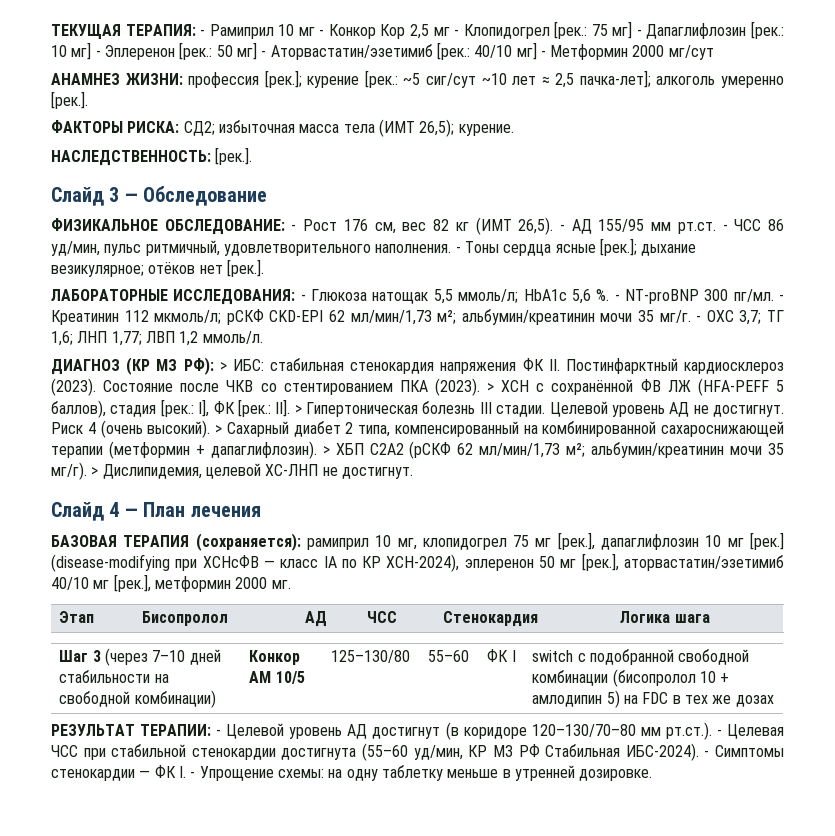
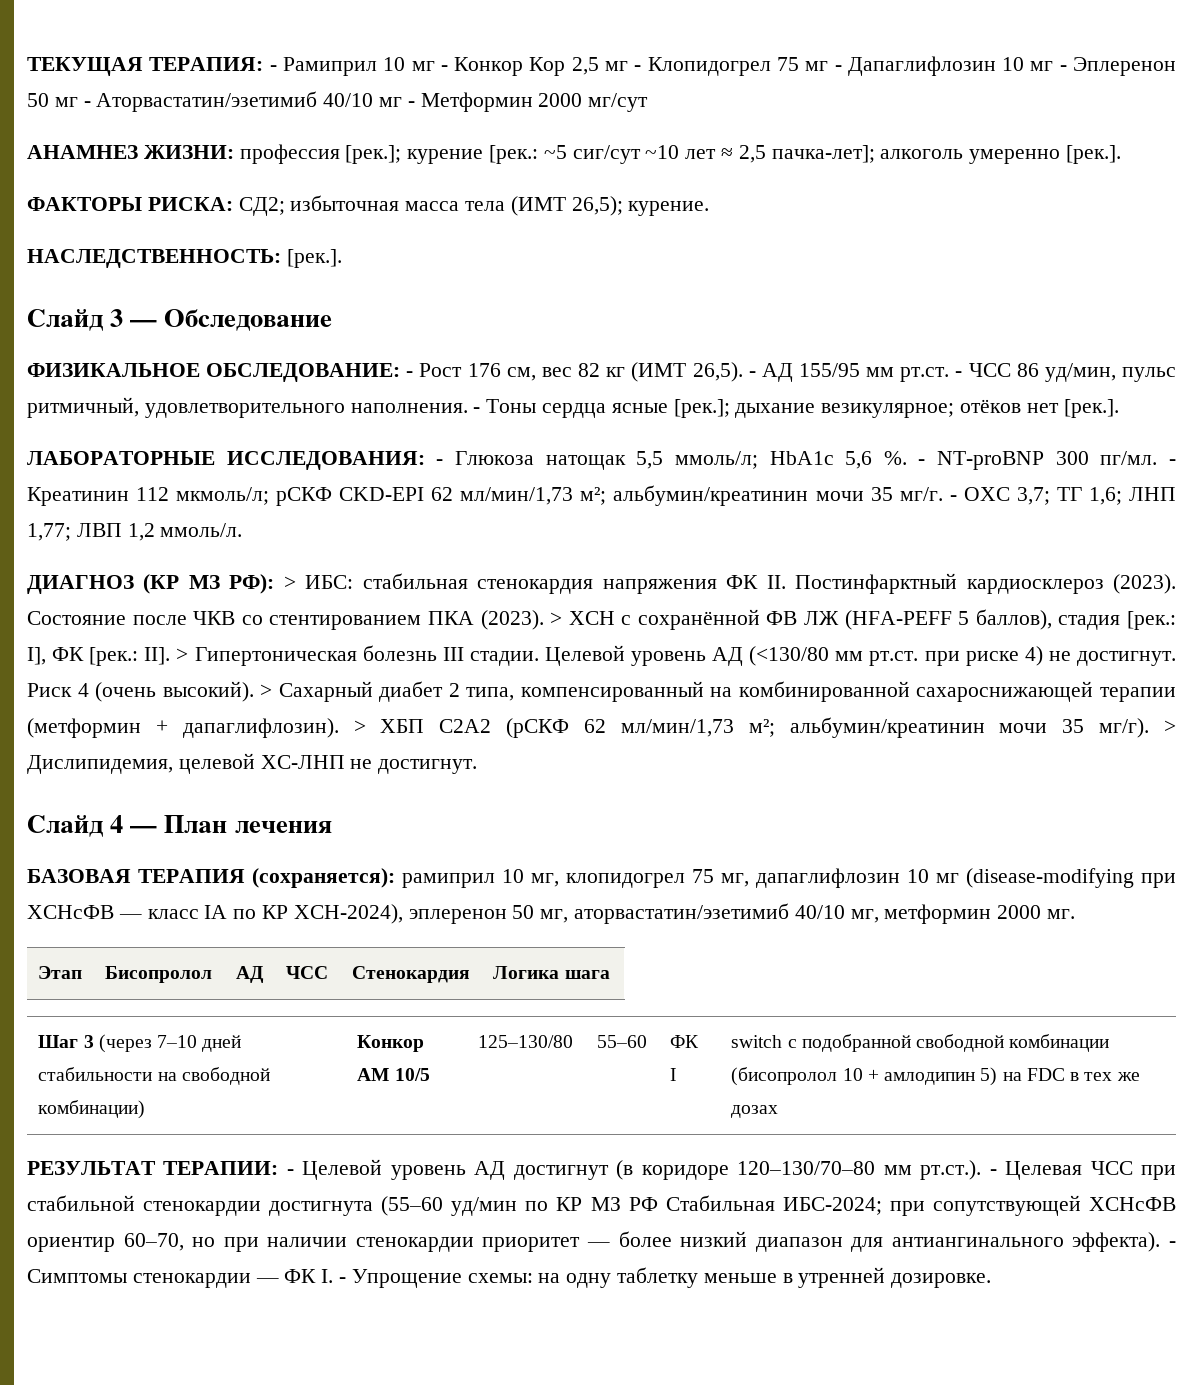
[554,21,784,39] [51,42,537,60] [рек.: 75 мг] - Дапаглифлозин [рек.: 10 мг] - Эплеренон [рек.: 50 мг] - Аторвастатин/эзетимиб [рек.: 40/10 мг] -> [776,56,1176,76] [27,91,403,112] 75 мг - Дапаглифлозин 10 мг - Эплеренон 50 мг - Аторвастатин/эзетимиб 40/10 мг
(690, 409) none -> [749,646,1043,666] (<130/80 мм рт.ст. при риске 4)
[535,532,595,550] мг [рек.], -> [721,873,749,887] мг,
[750,532,784,550] [рек.] -> (959, 878) none
[560,553,784,571] [51,574,151,592] мг [рек.], аторвастатин/эзетимиб 40/10 мг [рек.], -> [540,903,879,924] мг, аторвастатин/эзетимиб 40/10 мг,
[413,745,463,760] уд/мин, -> [451,1197,549,1216] уд/мин по
[625,743,699,761] ИБС-2024). -> [782,1195,1177,1216] [27,1231,1161,1252] ИБС-2024; при сопутствующей ХСНсФВ ориентир 60–70, но при наличии стенокардии приоритет — более низкий диапазон для антиангинального эффекта).

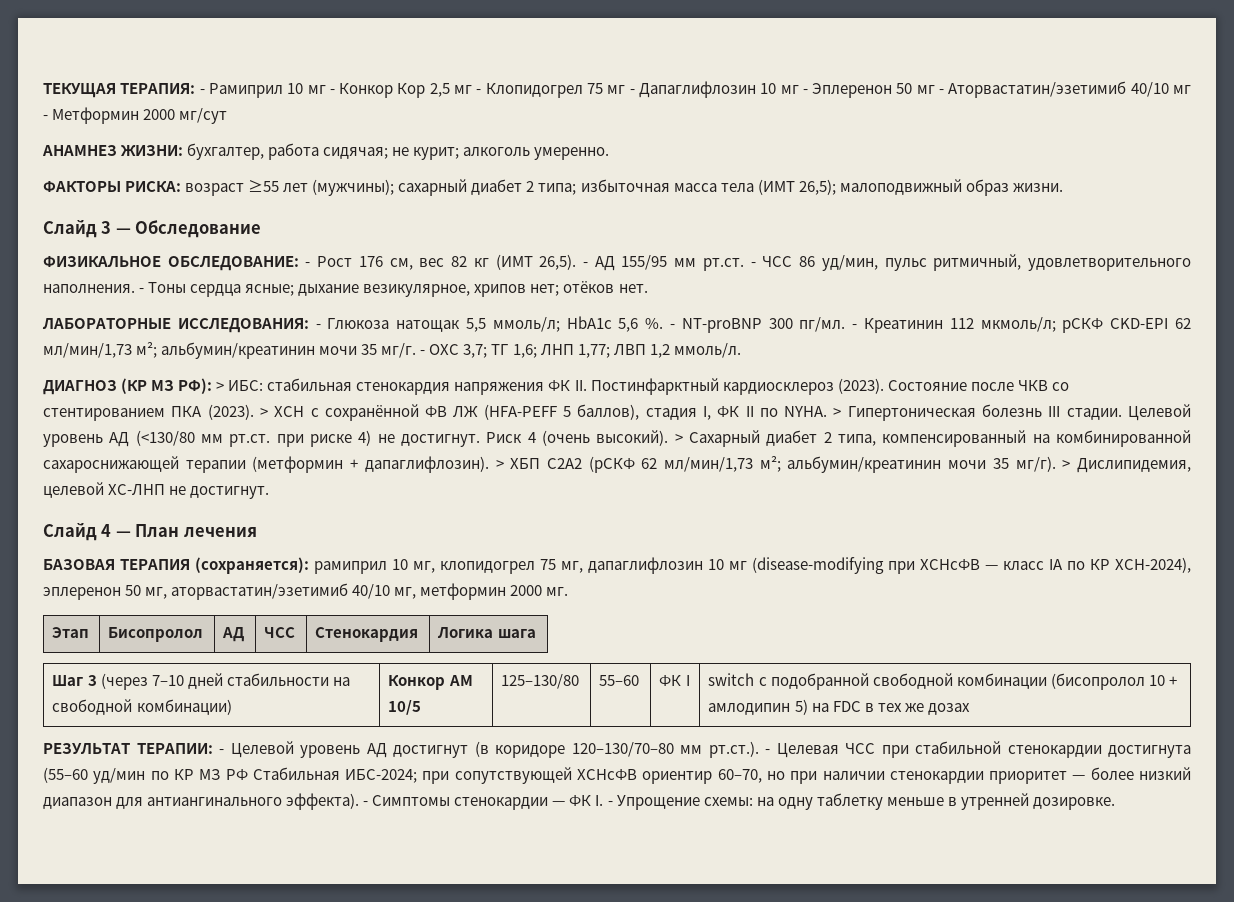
[239,144,1122,164] [27,197,285,216] профессия [рек.]; курение [рек.: ~5 сиг/сут ~10 лет ≈ 2,5 пачка-лет]; алкоголь умеренно [рек.]. // ФАКТОРЫ РИСКА: СД2; -> [187,143,610,160] [43,179,577,196] бухгалтер, работа сидячая; не курит; алкоголь умеренно. // ФАКТОРЫ РИСКА: возраст ≥55 лет (мужчины); сахарный диабет 2 типа;
[628,201,710,216] [27,249,342,268] курение. // НАСЛЕДСТВЕННОСТЬ: [рек.]. -> [839,179,1063,196] малоподвижный образ жизни.
[611,399,1119,418] ясные [рек.]; дыхание везикулярное; отёков нет [рек.]. -> [245,281,648,297] ясные; дыхание везикулярное, хрипов нет; отёков нет.
[1127,611,1176,630] [27,647,171,666] [рек.: I], ФК [рек.: II]. -> [702,406,828,420] I, ФК II по NYHA.

